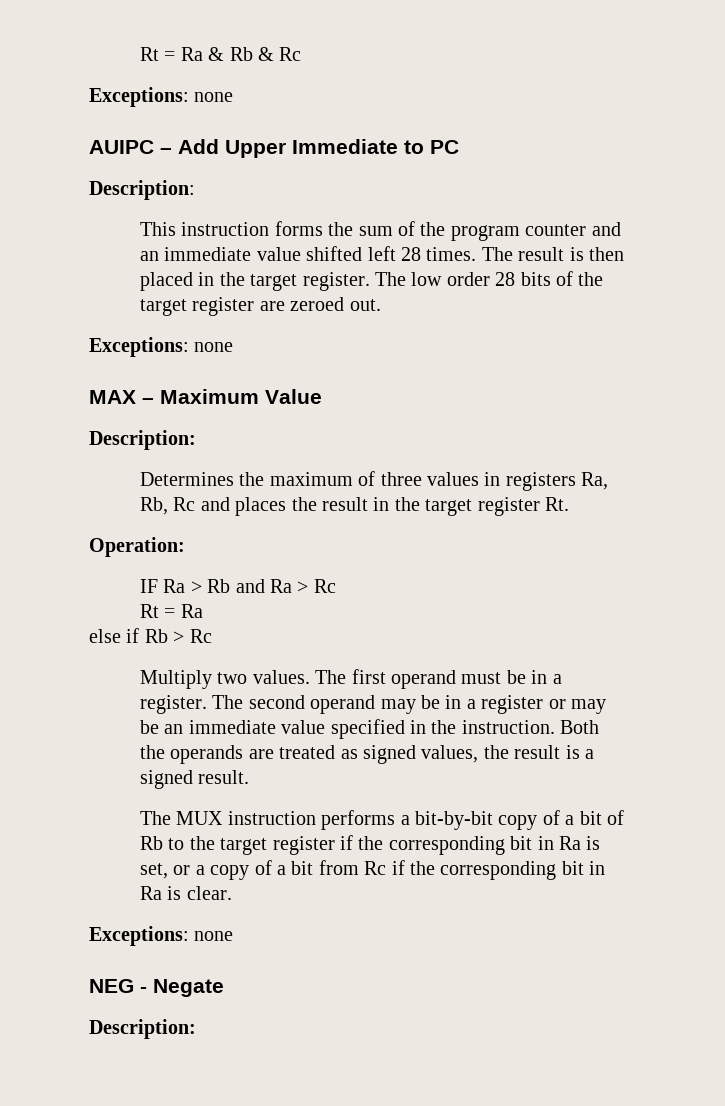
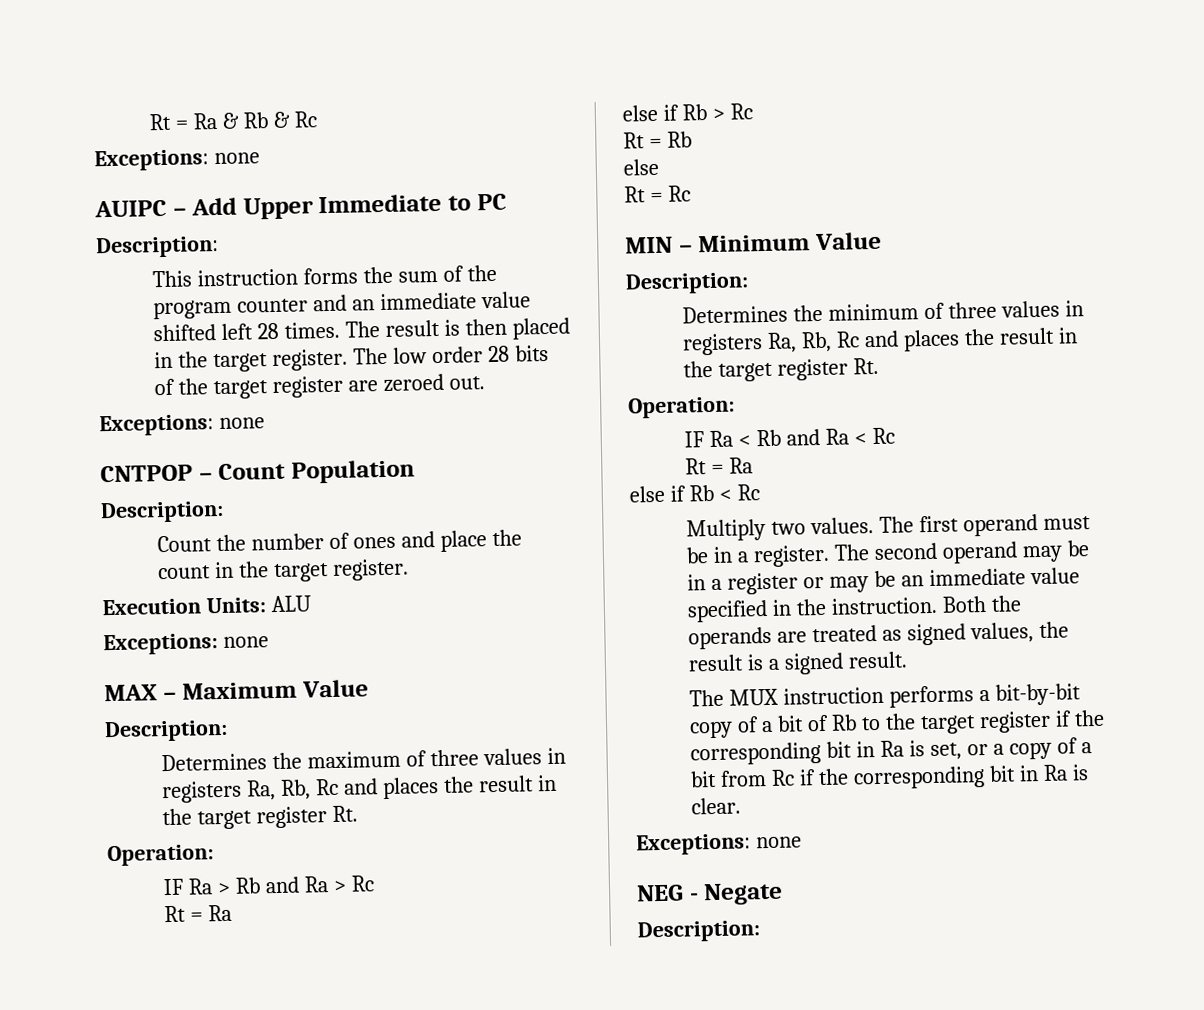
(234, 347) none -> [100,459,415,484] [100,500,224,524] [157,529,522,553] [158,558,409,583] [102,595,311,616] [103,633,269,656] // CNTPOP – Count Population // Description: // Count the number of ones and place the count in the target register. // Execution Units: ALU // Exceptions: none
(212, 636) none -> [623,131,692,149] [623,158,659,176] [624,185,691,203] [625,231,882,254] [625,272,749,295] [682,300,1084,324] [682,327,1078,356] [683,357,879,382] [628,396,735,419] [684,427,895,448] [685,457,754,475] [629,484,760,503] // Rt = Rb // else // Rt = Rc // MIN – Minimum Value // Description: // Determines the minimum of three values in registers Ra, Rb, Rc and places the result in the target register Rt. // Operation: // IF Ra < Rb and Ra < Rc // Rt = Ra // else if Rb < Rc

